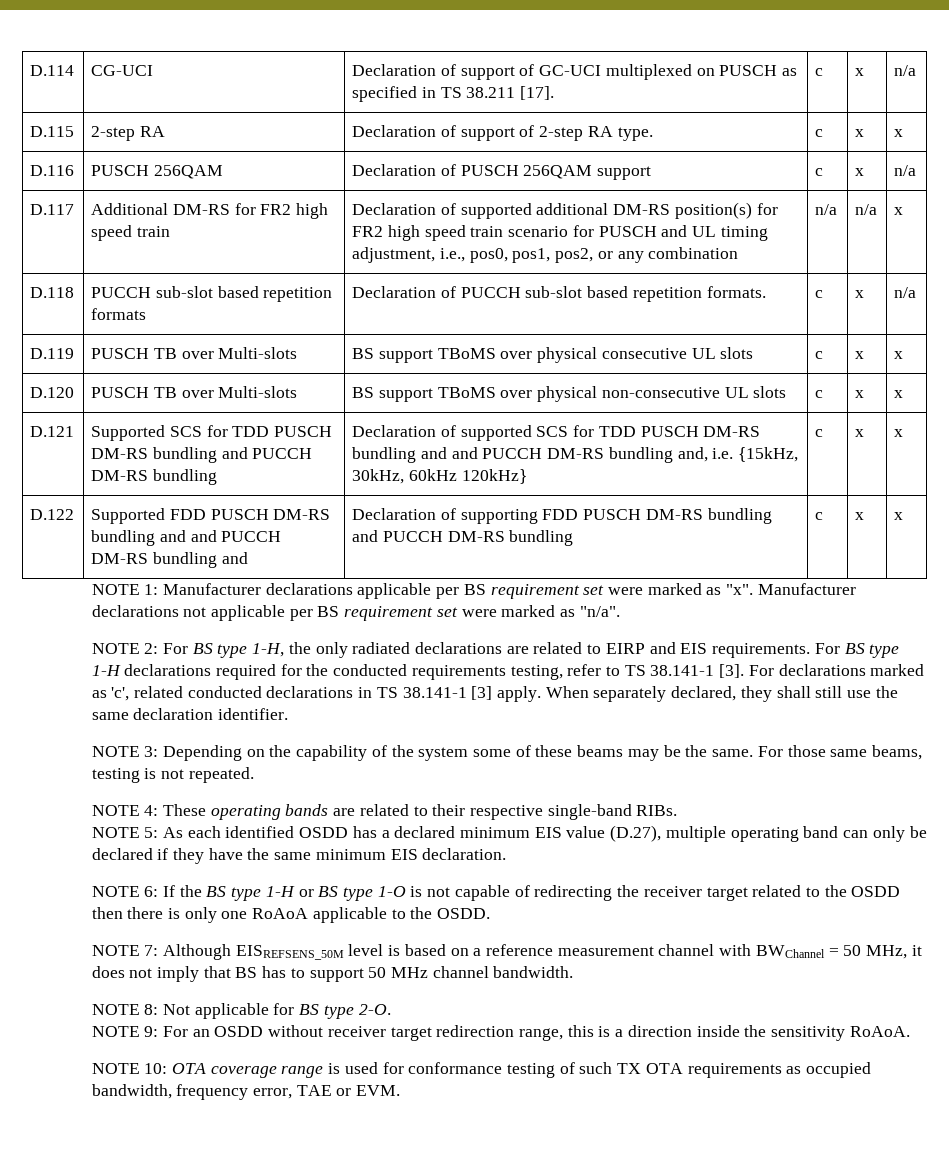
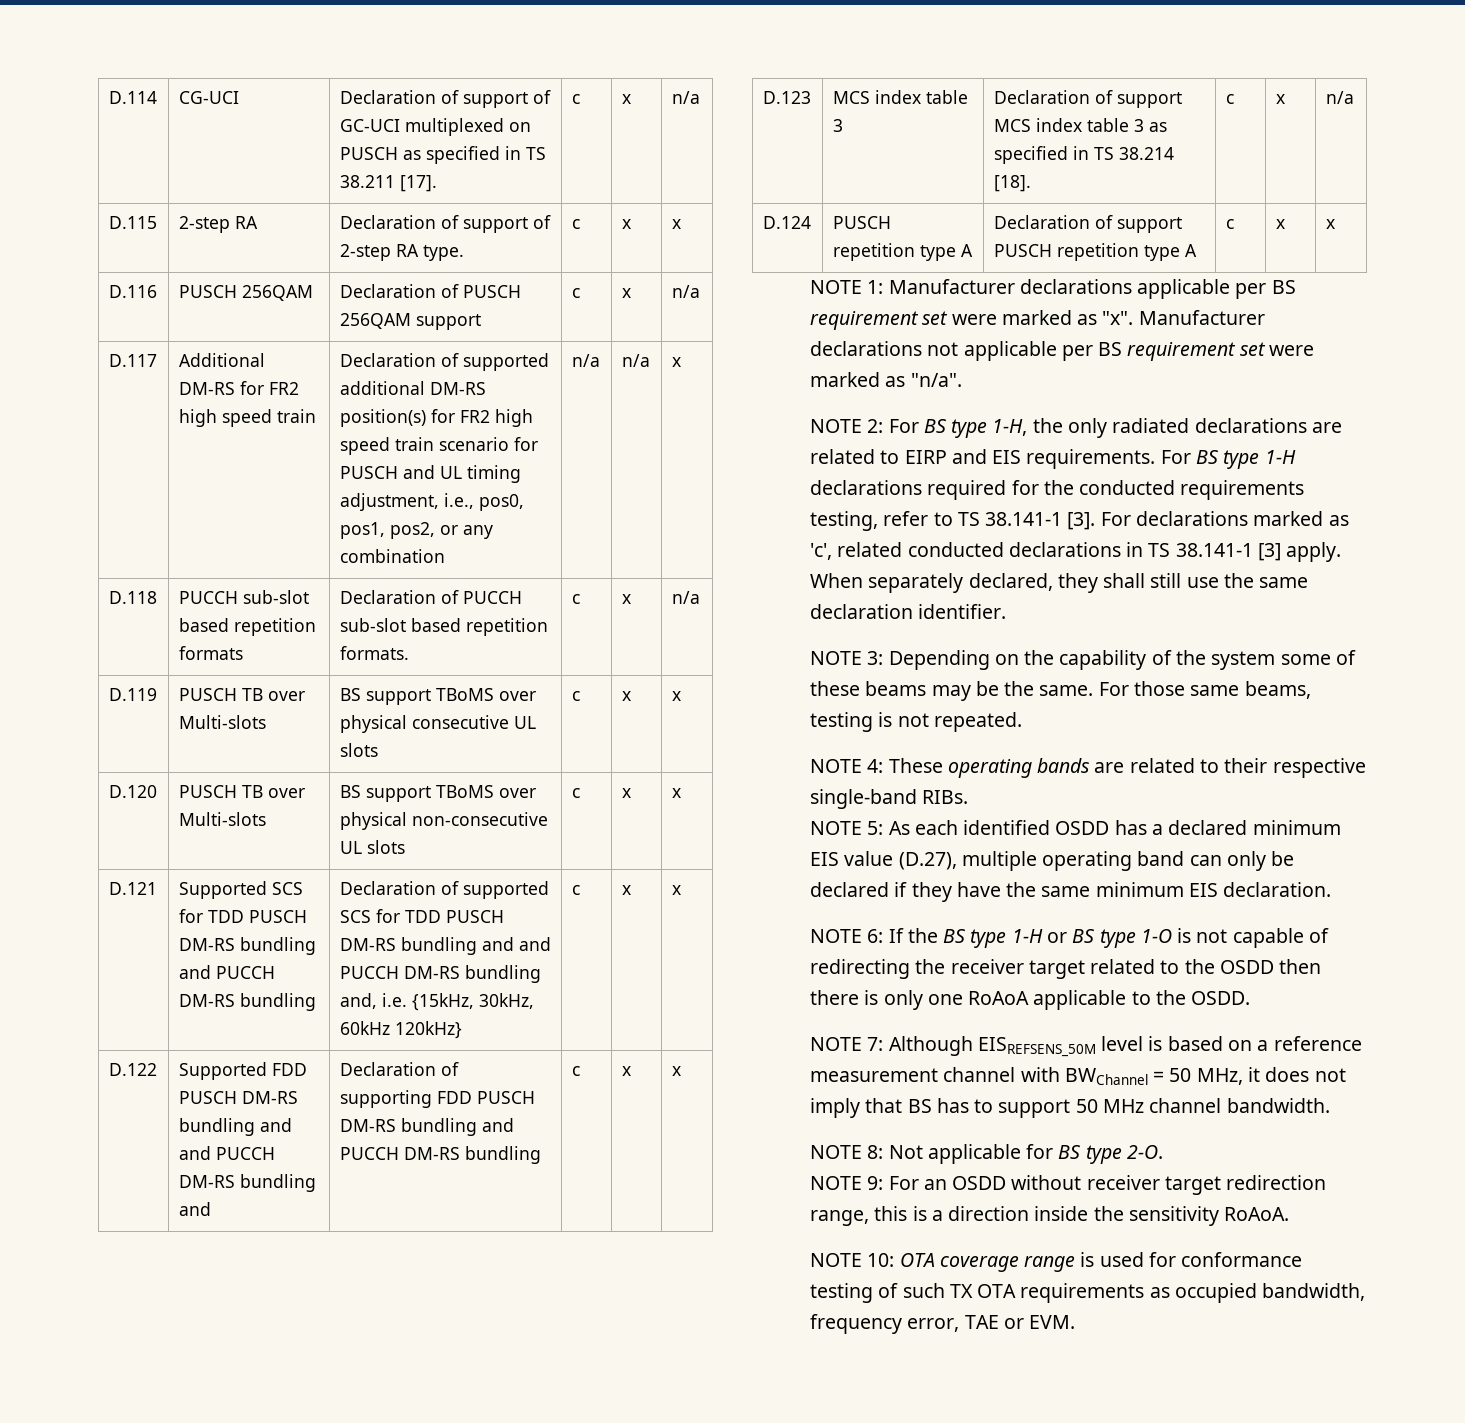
(904, 516) none -> [762,91,811,104] [832,90,968,104] [832,119,843,132] [993,90,1182,108] [993,118,1167,132] [993,146,1174,164] [993,175,1031,192] [1225,94,1234,104] [1275,94,1285,104] [1325,91,1354,104] [762,216,811,229] [832,216,891,229] [832,243,973,261] [993,215,1182,233] [993,243,1197,261] [1225,219,1234,229] [1275,219,1285,229] [1325,219,1335,229] // D.123 | MCS index table 3 | Declaration of support MCS index table 3 as specified in TS 38.214 [18]. | c | x | n/a // D.124 | PUSCH repetition type A | Declaration of support PUSCH repetition type A | c | x | x

